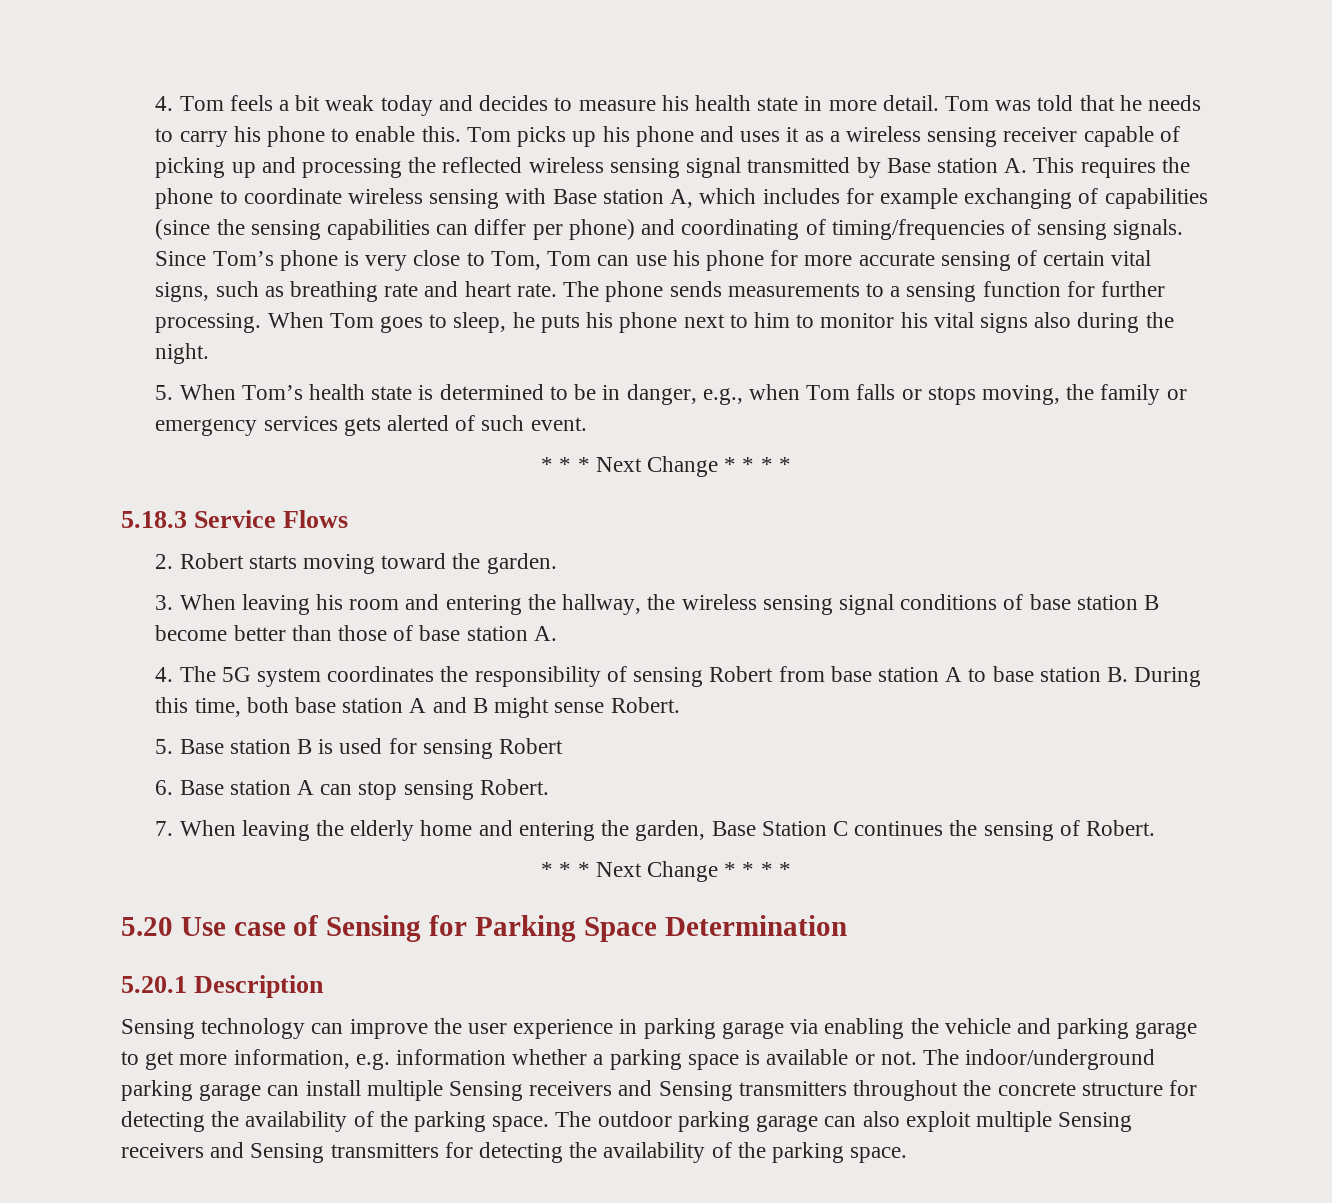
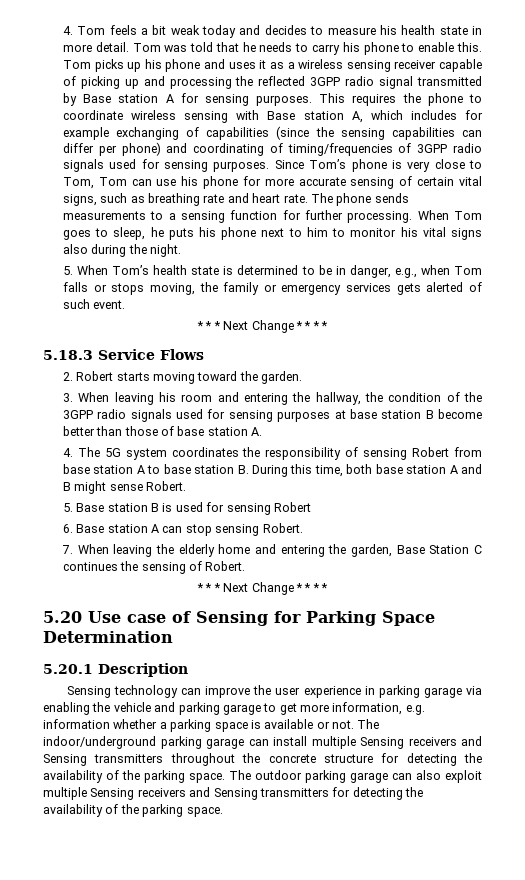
[528,157,680,178] wireless sensing -> [310,76,375,86] 3GPP radio
[1004,158,1028,173] A. -> [165,93,313,106] A for sensing purposes.
[1037,219,1184,240] sensing signals. -> [417,143,482,153] [62,159,270,172] 3GPP radio signals used for sensing purposes.
[681,594,1024,615] wireless sensing signal conditions of -> [388,392,483,402] [62,409,346,422] condition of the 3GPP radio signals used for sensing purposes at

